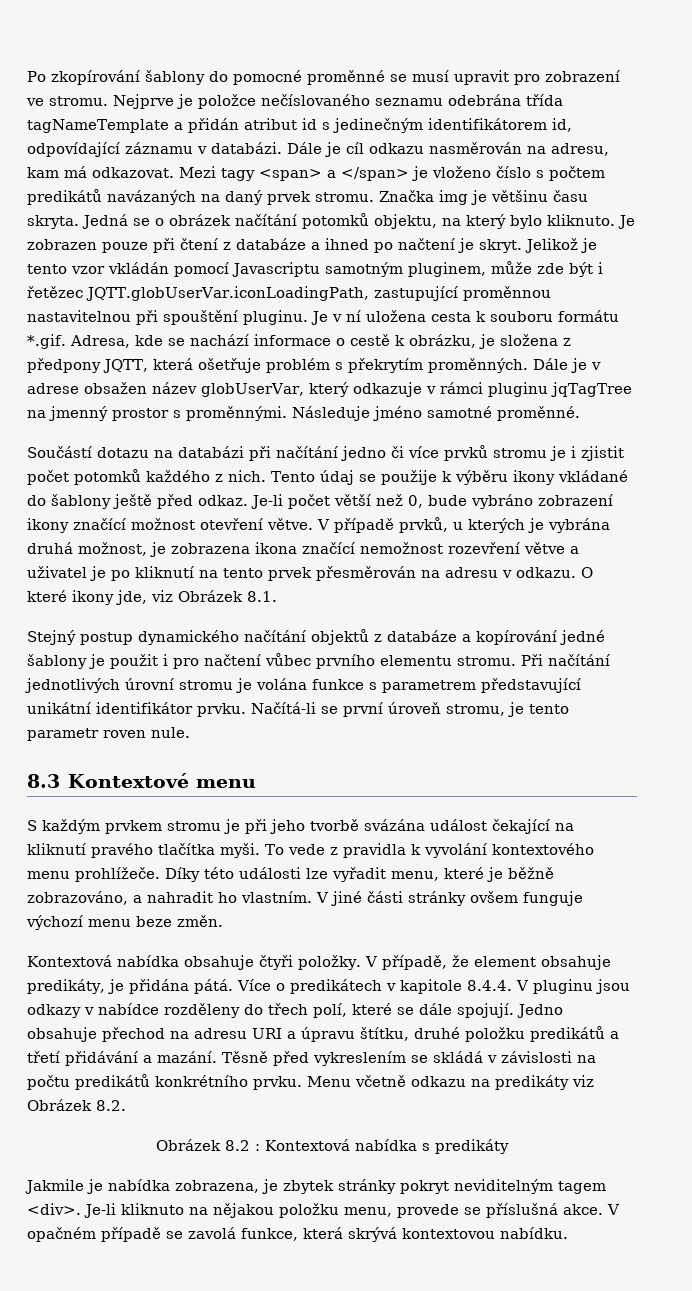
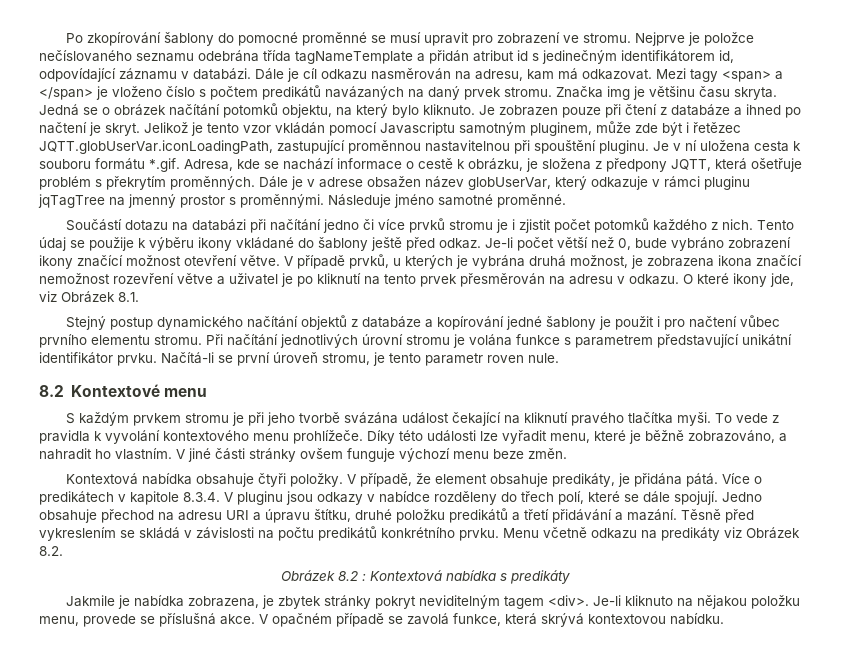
[27,774,60,788] 8.3 -> [39,385,64,397] 8.2
[466,980,512,991] 8.4.4. -> [183,492,220,502] 8.3.4.

